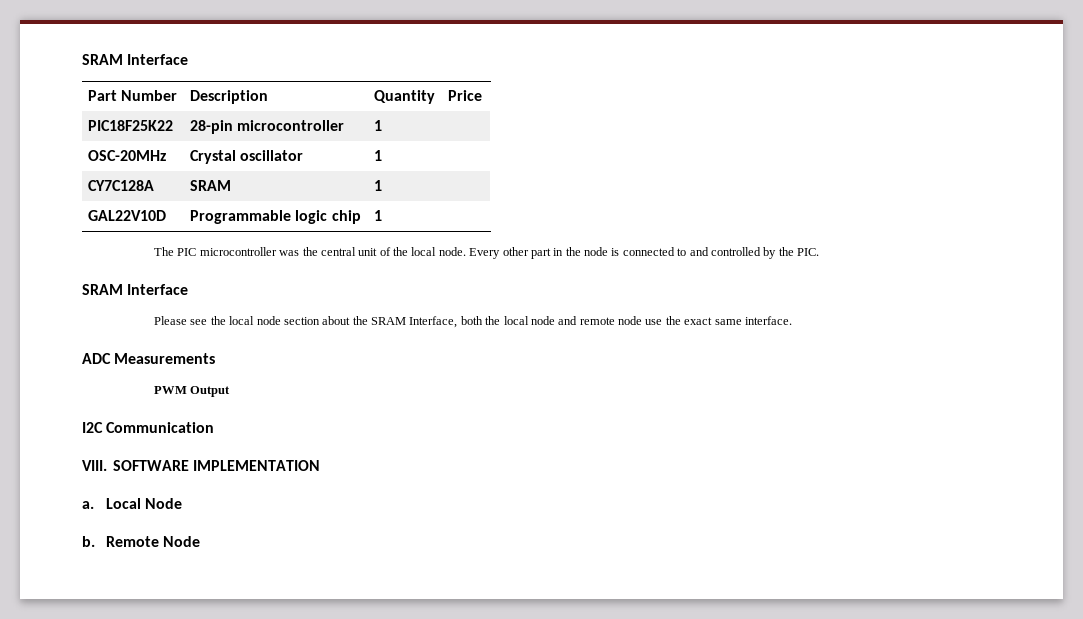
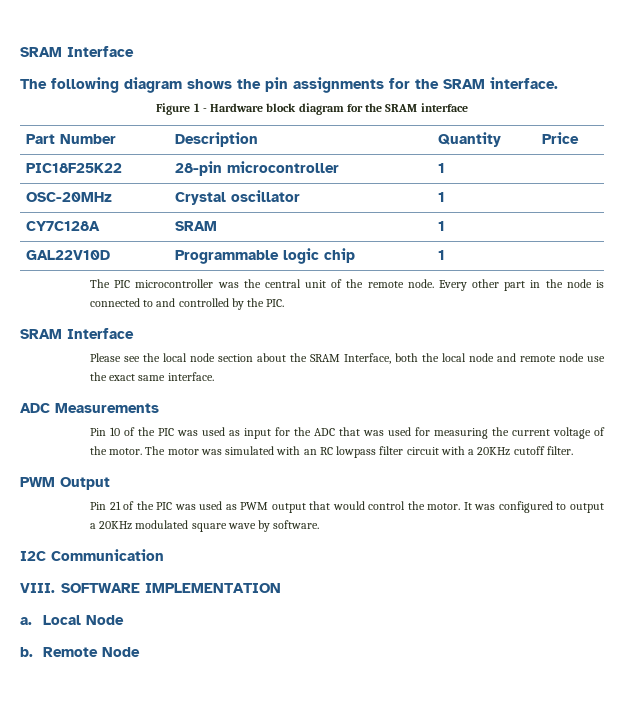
[82,54,189,65] SRAM Interface -> [20,46,134,57] [20,77,558,93] [156,103,468,115] SRAM Interface // The following diagram shows the pin assignments for the SRAM interface. // Figure 1 - Hardware block diagram for the SRAM interface
[411,247,437,256] local -> [367,281,404,288] remote
[154,386,231,397] PWM Output -> [89,427,606,439] [89,446,573,458] [20,477,110,490] [89,501,604,513] [89,520,320,532] Pin 10 of the PIC was used as input for the ADC that was used for measuring the current voltage of the motor. The motor was simulated with an RC lowpass filter circuit with a 20KHz cutoff filter. // PWM Output // Pin 21 of the PIC was used as PWM output that would control the motor. It was configured to output a 20KHz modulated square wave by software.

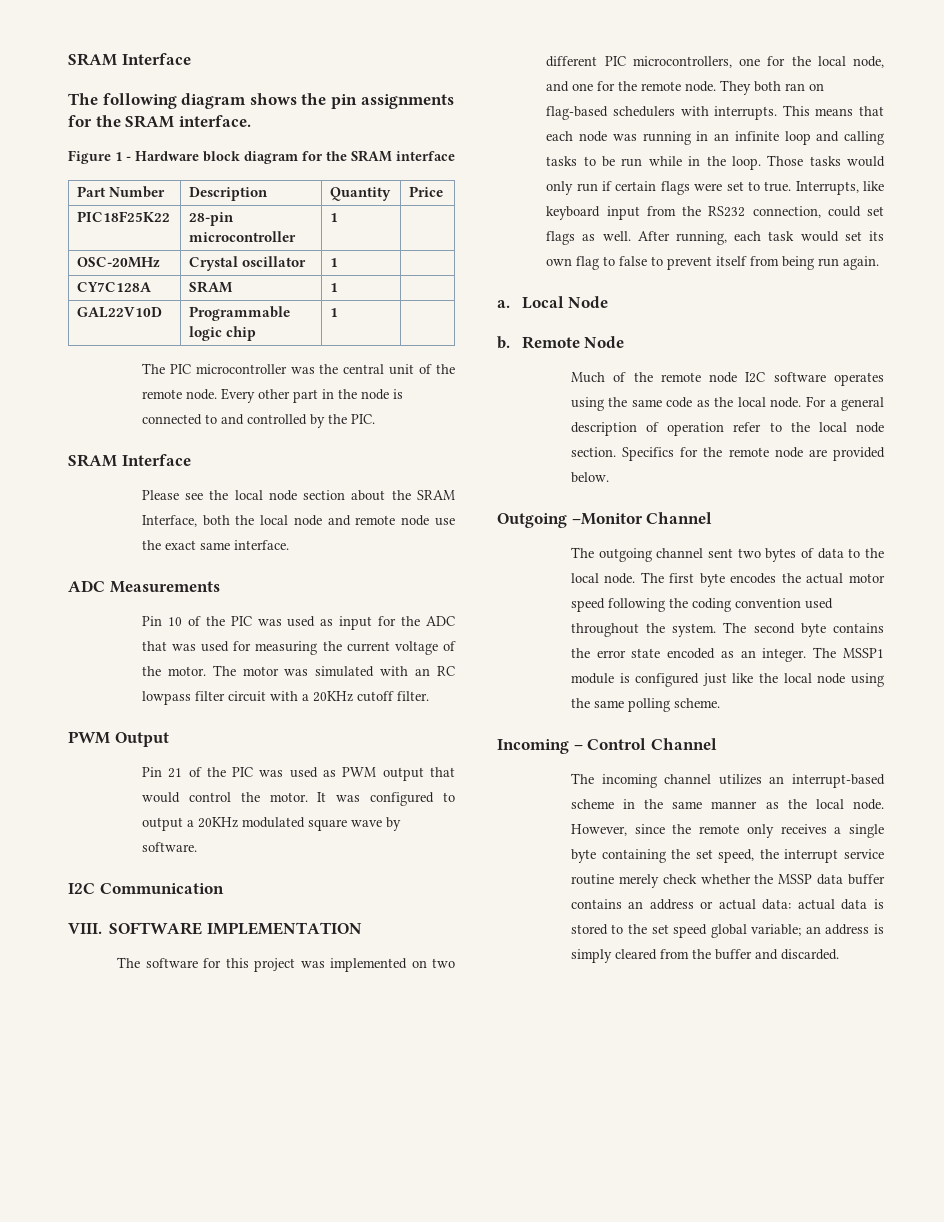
(281, 588) none -> [117,957,455,972] [546,56,884,68] [546,80,825,95] [546,105,884,120] [546,131,884,145] [546,155,885,170] [546,181,884,195] [546,206,884,220] [546,231,884,245] [546,256,880,270] // The software for this project was implemented on two different PIC microcontrollers, one for the local node, and one for the remote node. They both ran on flag-based schedulers with interrupts. This means that each node was running in an infinite loop and calling tasks to be run while in the loop. Those tasks would only run if certain flags were set to true. Interrupts, like keyboard input from the RS232 connection, could set flags as well. After running, each task would set its own flag to false to prevent itself from being run again.
(141, 652) none -> [570,372,884,386] [570,396,884,411] [570,422,884,436] [570,447,885,461] [570,472,609,483] [497,512,713,528] [570,547,884,562] [570,572,885,587] [570,598,833,612] [570,622,884,637] [570,647,884,662] [570,673,884,687] [570,698,720,712] [497,738,717,754] [570,773,885,788] [570,799,884,810] [570,824,884,838] [570,849,884,863] [570,874,885,888] [570,899,884,910] [570,924,884,938] [570,949,839,963] // Much of the remote node I2C software operates using the same code as the local node. For a general description of operation refer to the local node section. Specifics for the remote node are provided below. // Outgoing –Monitor Channel // The outgoing channel sent two bytes of data to the local node. The first byte encodes the actual motor speed following the coding convention used throughout the system. The second byte contains the error state encoded as an integer. The MSSP1 module is configured just like the local node using the same polling scheme. // Incoming – Control Channel // The incoming channel utilizes an interrupt-based scheme in the same manner as the local node. However, since the remote only receives a single byte containing the set speed, the interrupt service routine merely check whether the MSSP data buffer contains an address or actual data: actual data is stored to the set speed global variable; an address is simply cleared from the buffer and discarded.

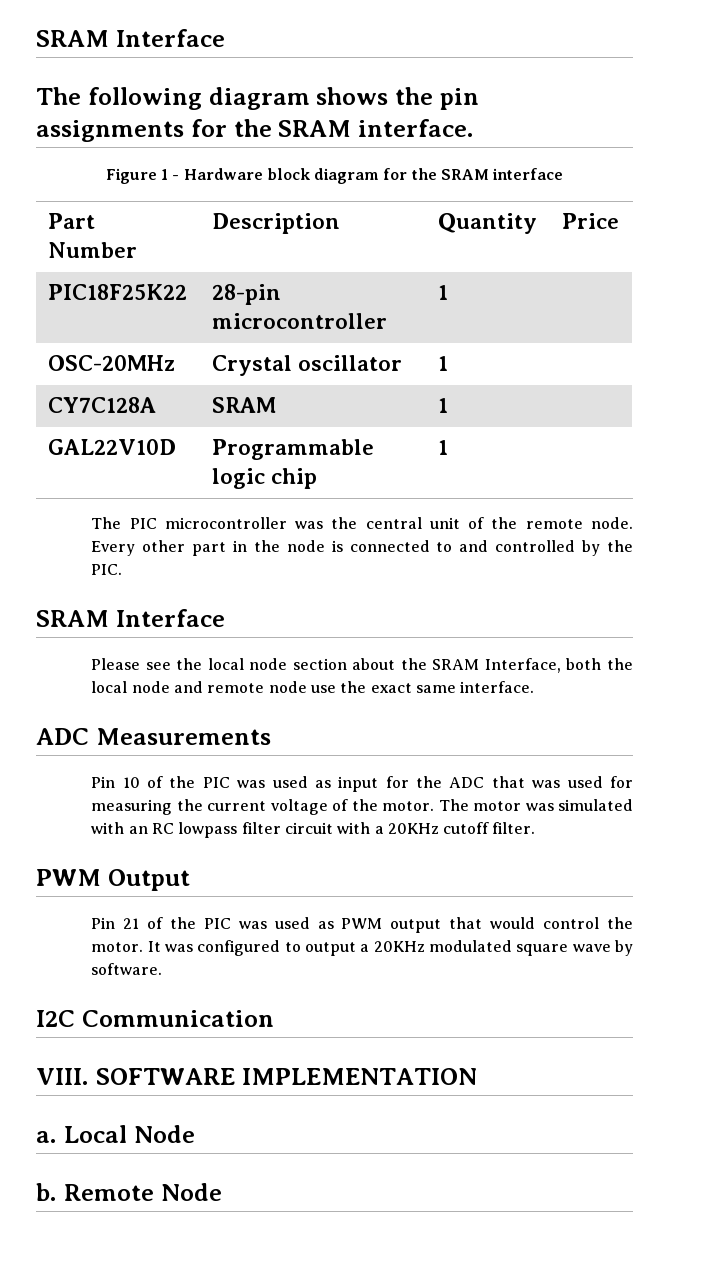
[117,957,455,972] [546,56,884,68] [546,80,825,95] [546,105,884,120] [546,131,884,145] [546,155,885,170] [546,181,884,195] [546,206,884,220] [546,231,884,245] [546,256,880,270] // The software for this project was implemented on two different PIC microcontrollers, one for the local node, and one for the remote node. They both ran on flag-based schedulers with interrupts. This means that each node was running in an infinite loop and calling tasks to be run while in the loop. Those tasks would only run if certain flags were set to true. Interrupts, like keyboard input from the RS232 connection, could set flags as well. After running, each task would set its own flag to false to prevent itself from being run again. -> (477, 1076) none
[570,372,884,386] [570,396,884,411] [570,422,884,436] [570,447,885,461] [570,472,609,483] [497,512,713,528] [570,547,884,562] [570,572,885,587] [570,598,833,612] [570,622,884,637] [570,647,884,662] [570,673,884,687] [570,698,720,712] [497,738,717,754] [570,773,885,788] [570,799,884,810] [570,824,884,838] [570,849,884,863] [570,874,885,888] [570,899,884,910] [570,924,884,938] [570,949,839,963] // Much of the remote node I2C software operates using the same code as the local node. For a general description of operation refer to the local node section. Specifics for the remote node are provided below. // Outgoing –Monitor Channel // The outgoing channel sent two bytes of data to the local node. The first byte encodes the actual motor speed following the coding convention used throughout the system. The second byte contains the error state encoded as an integer. The MSSP1 module is configured just like the local node using the same polling scheme. // Incoming – Control Channel // The incoming channel utilizes an interrupt-based scheme in the same manner as the local node. However, since the remote only receives a single byte containing the set speed, the interrupt service routine merely check whether the MSSP data buffer contains an address or actual data: actual data is stored to the set speed global variable; an address is simply cleared from the buffer and discarded. -> (222, 1192) none

